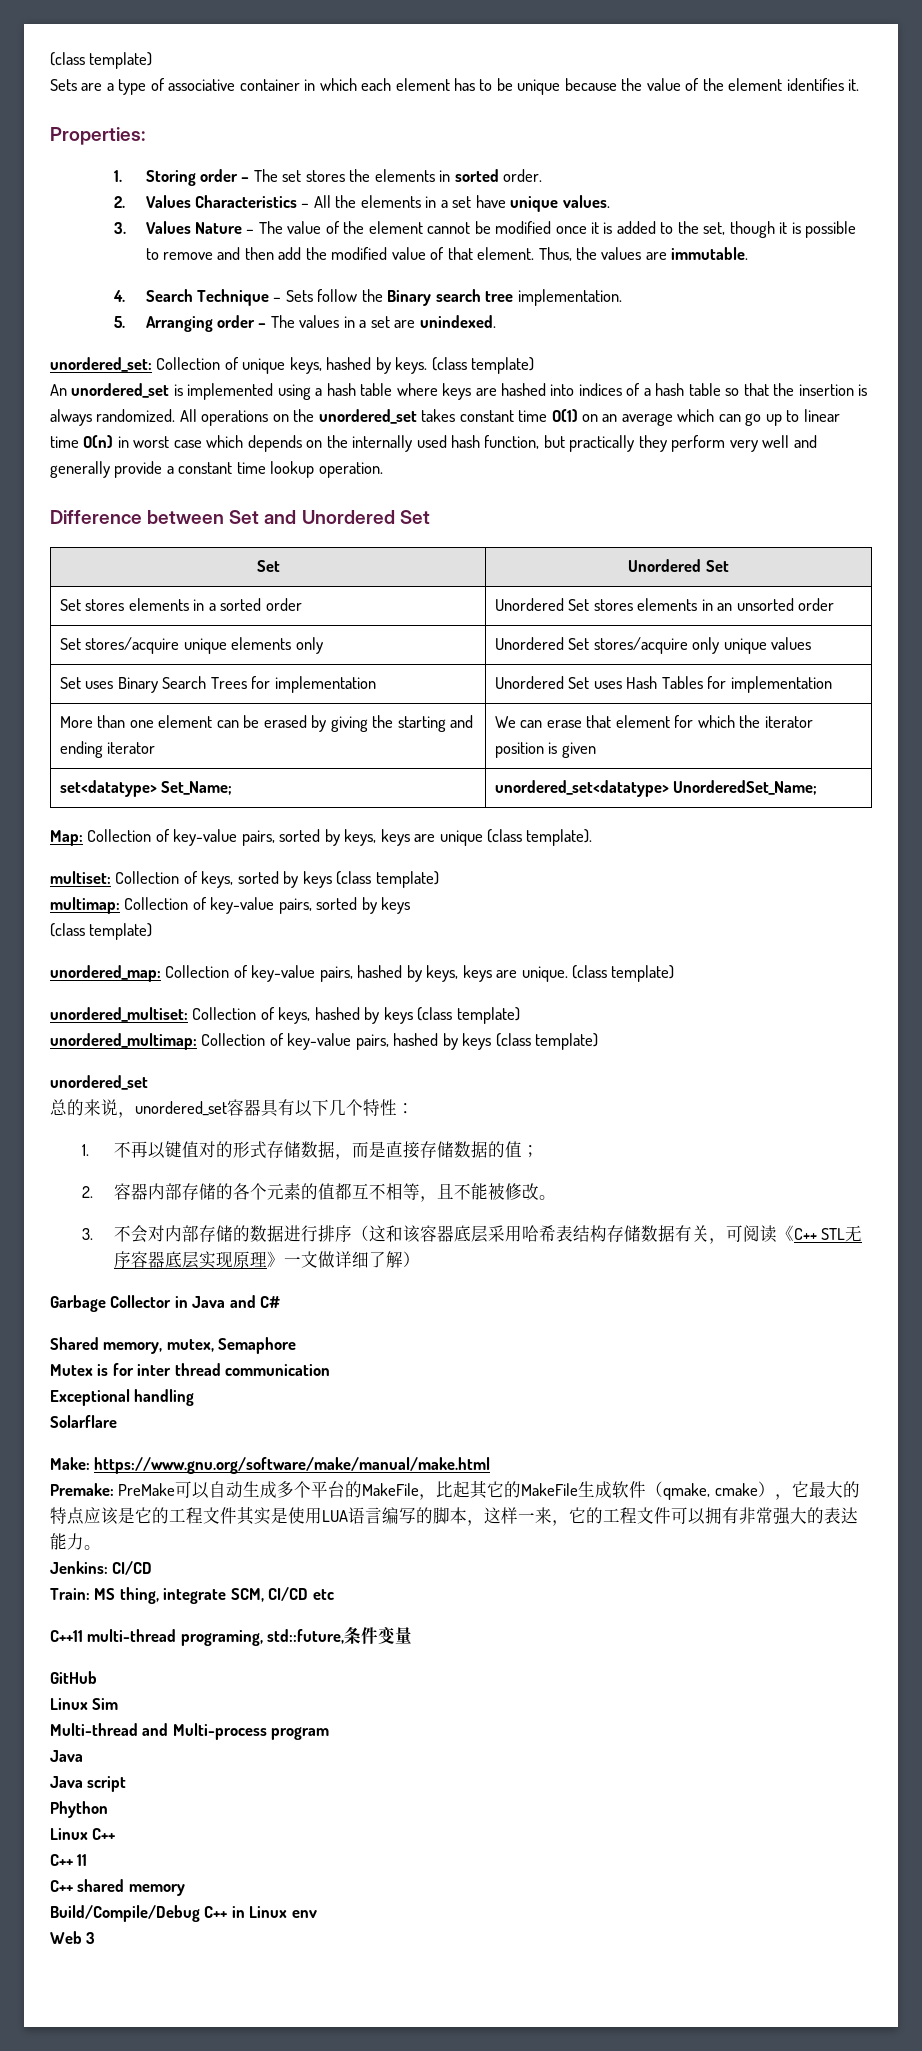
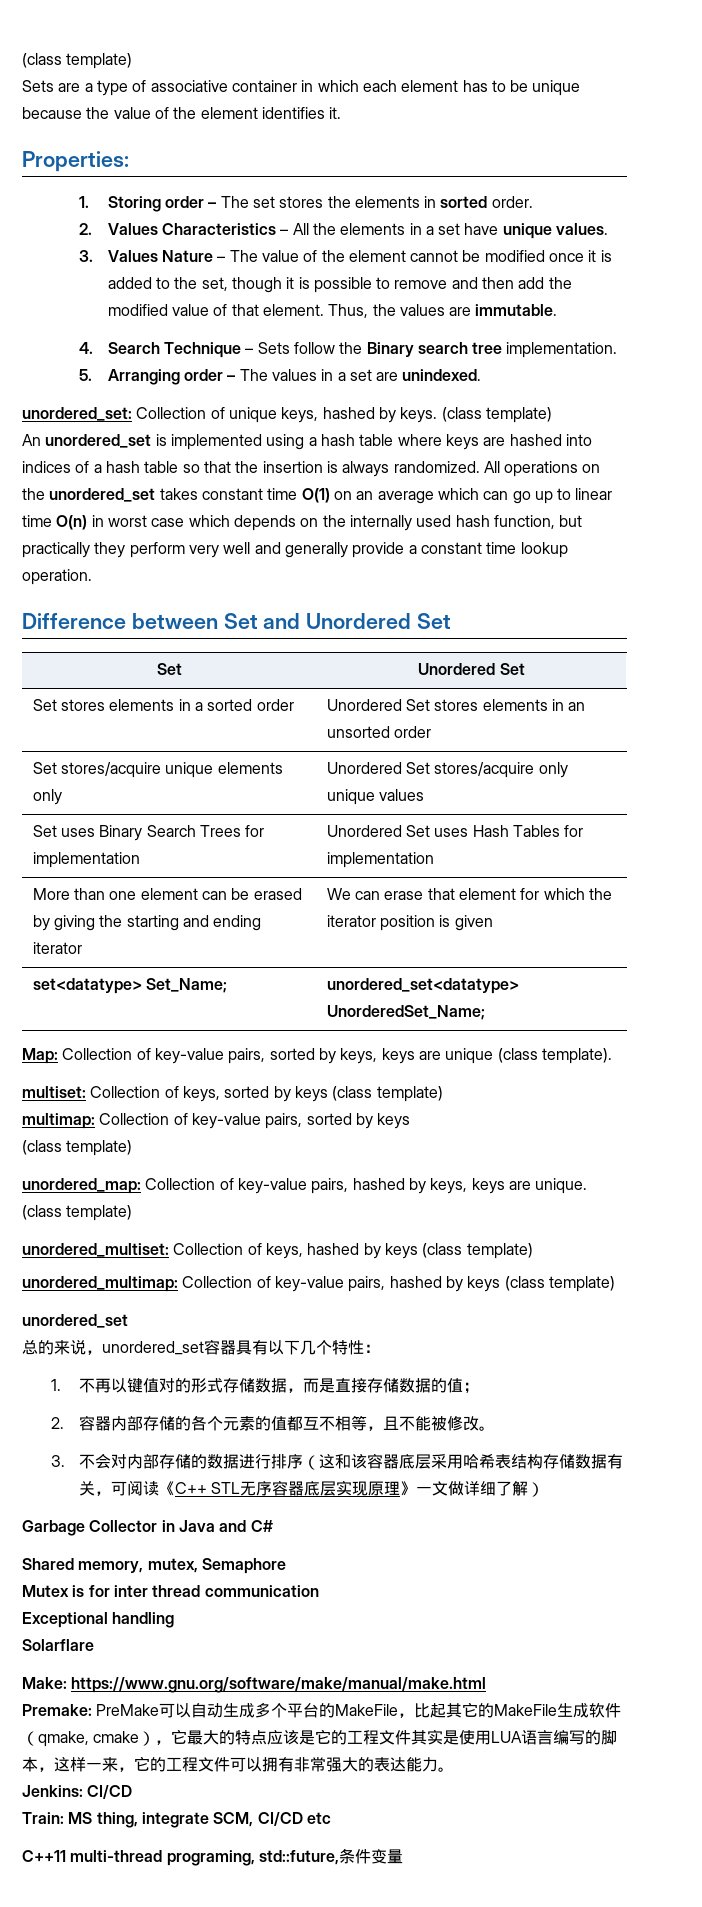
[50,1671,97,1684] [50,1698,119,1710] [50,1723,330,1740] [50,1750,83,1762] [50,1776,127,1792] [50,1801,108,1818] [50,1828,116,1840] [50,1854,88,1866] [50,1879,185,1896] [50,1905,317,1922] [50,1931,96,1944] // GitHub // Linux Sim // Multi-thread and Multi-process program // Java // Java script // Phython // Linux C++ // C++ 11 // C++ shared memory // Build/Compile/Debug C++ in Linux env // Web 3 -> (403, 1856) none

